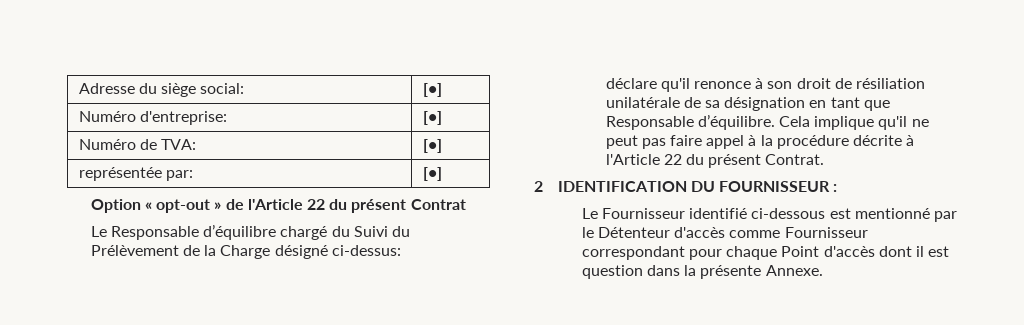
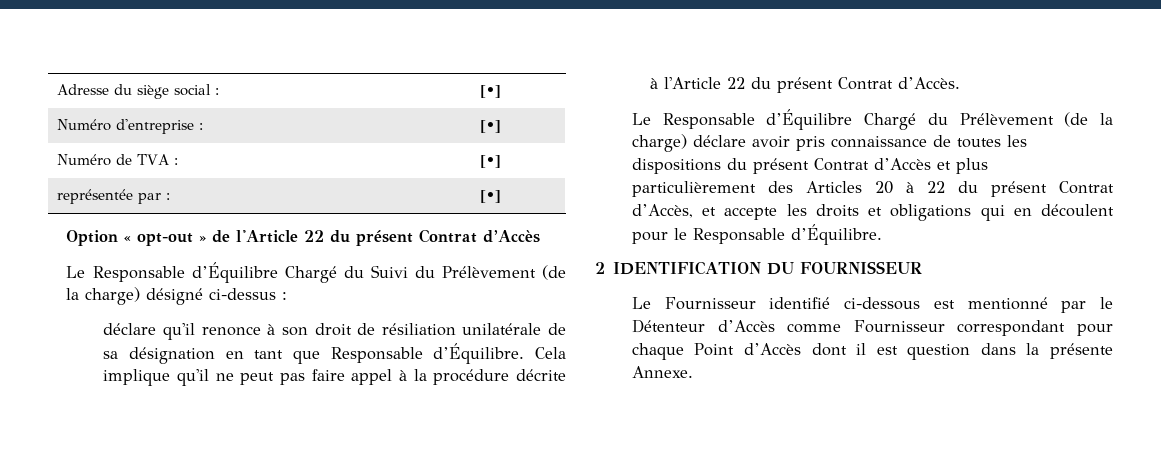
[200,83,245,94] [422,83,442,97] [78,111,227,125] social: | [•] // Numéro d'entreprise: -> [174,84,220,96] [480,85,502,98] [57,119,204,134] social : | [•] // Numéro d'entreprise :
[161,139,197,150] TVA: -> [137,154,179,165] TVA :
[165,170,193,181] par: -> [138,193,171,204] par :
[90,224,328,240] // Le Responsable d’équilibre chargé -> [483,230,541,243] [66,262,337,283] d’Accès // Le Responsable d’Équilibre Chargé
[183,245,401,259] de la Charge désigné ci-dessus: -> [542,265,567,280] [66,287,288,305] (de la charge) désigné ci-dessus :
[697,114,775,130] d’équilibre. -> [433,343,525,364] d’Équilibre.
[765,154,825,165] Contrat. -> [838,77,961,90] [631,109,1113,130] [631,134,1027,152] [631,158,988,174] [631,181,1114,197] [631,204,1114,221] [631,224,882,245] Contrat d’Accès. // Le Responsable d’Équilibre Chargé du Prélèvement (de la charge) déclare avoir pris connaissance de toutes les dispositions du présent Contrat d’Accès et plus particulièrement des Articles 20 à 22 du présent Contrat d’Accès, et accepte les droits et obligations qui en découlent pour le Responsable d’Équilibre.
[833,184,838,192] : -> (923, 267) none
[674,227,726,238] d'accès -> [717,320,775,332] d’Accès
[823,246,875,257] d'accès -> [744,343,802,355] d’Accès

